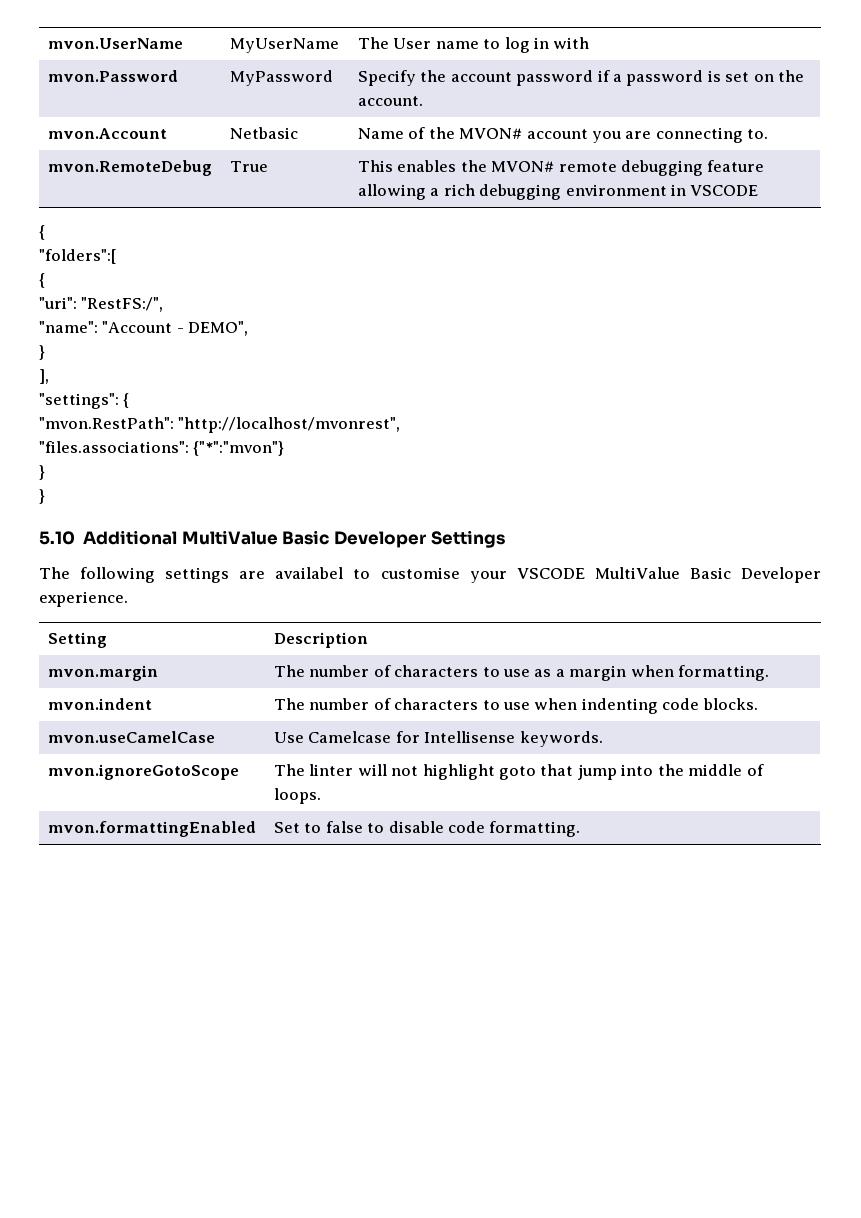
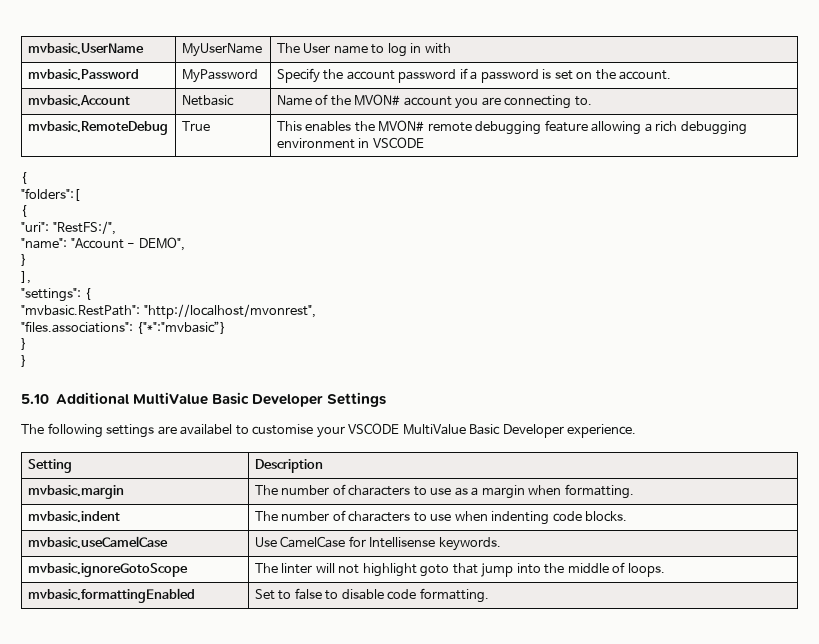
[47,38,183,49] mvon.UserName -> [27,43,144,55] mvbasic.UserName
[47,70,178,82] mvon.Password -> [27,69,139,81] mvbasic.Password
[47,128,167,139] mvon.Account -> [27,95,130,107] mvbasic.Account
[47,160,212,176] mvon.RemoteDebug -> [27,121,168,135] mvbasic.RemoteDebug
[39,417,174,429] "mvon.RestPath": -> [21,305,140,316] "mvbasic.RestPath":
[193,441,285,456] {"*":"mvon"} -> [136,321,226,334] {"*":"mvbasic”}
[47,665,158,681] mvon.margin -> [27,485,124,499] mvbasic.margin
[47,698,152,710] mvon.indent -> [27,511,120,523] mvbasic.indent
[47,731,215,743] mvon.useCamelCase -> [27,536,168,549] mvbasic.useCamelCase
[308,731,392,743] Camelcase -> [280,536,346,548] CamelCase
[47,764,239,780] mvon.ignoreGotoScope -> [27,563,188,577] mvbasic.ignoreGotoScope
[47,821,256,837] mvon.formattingEnabled -> [27,588,195,603] mvbasic.formattingEnabled

